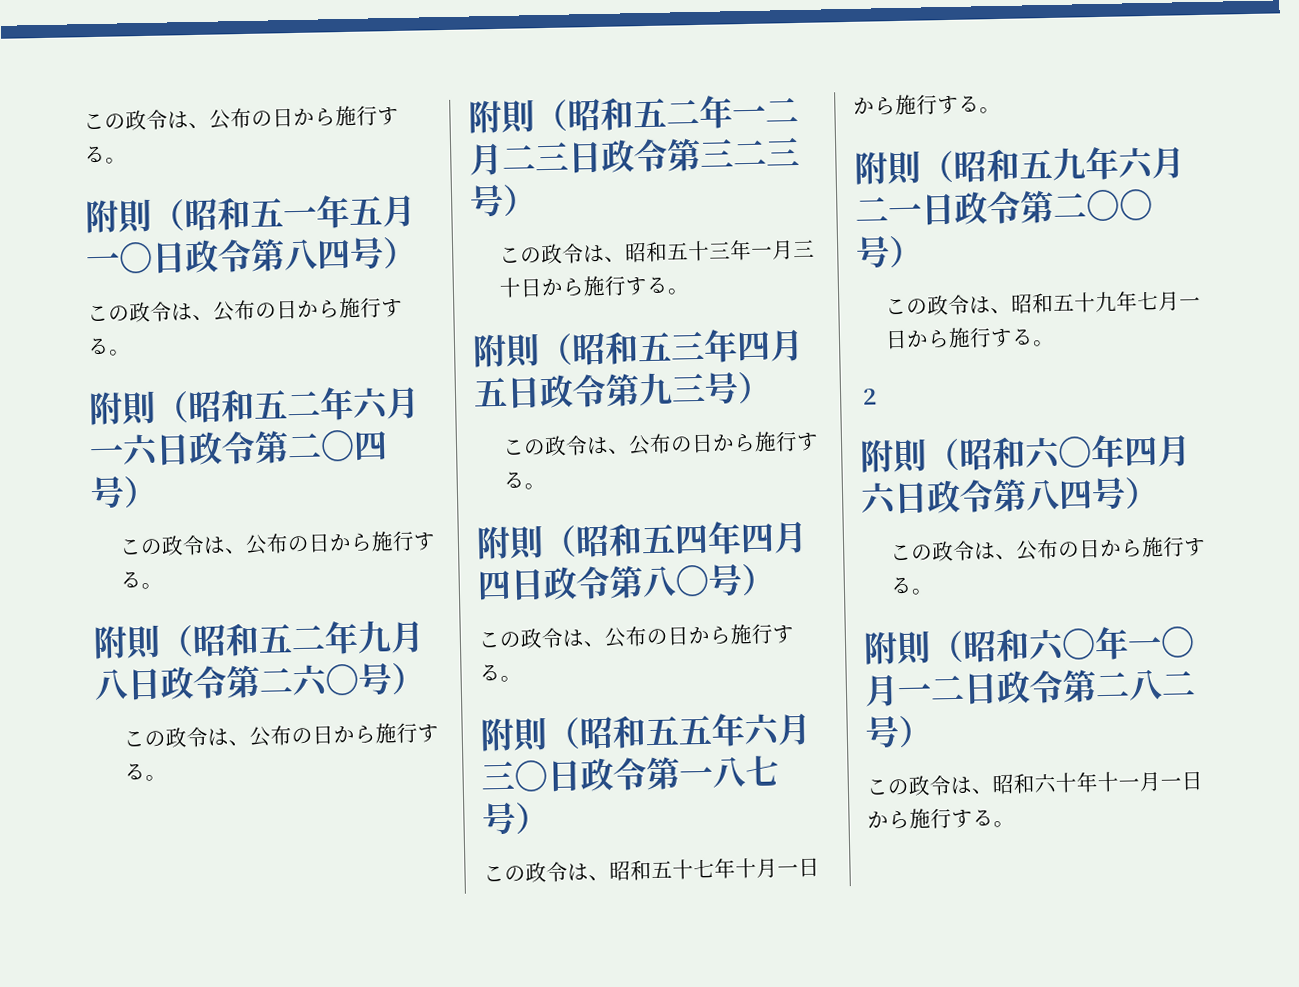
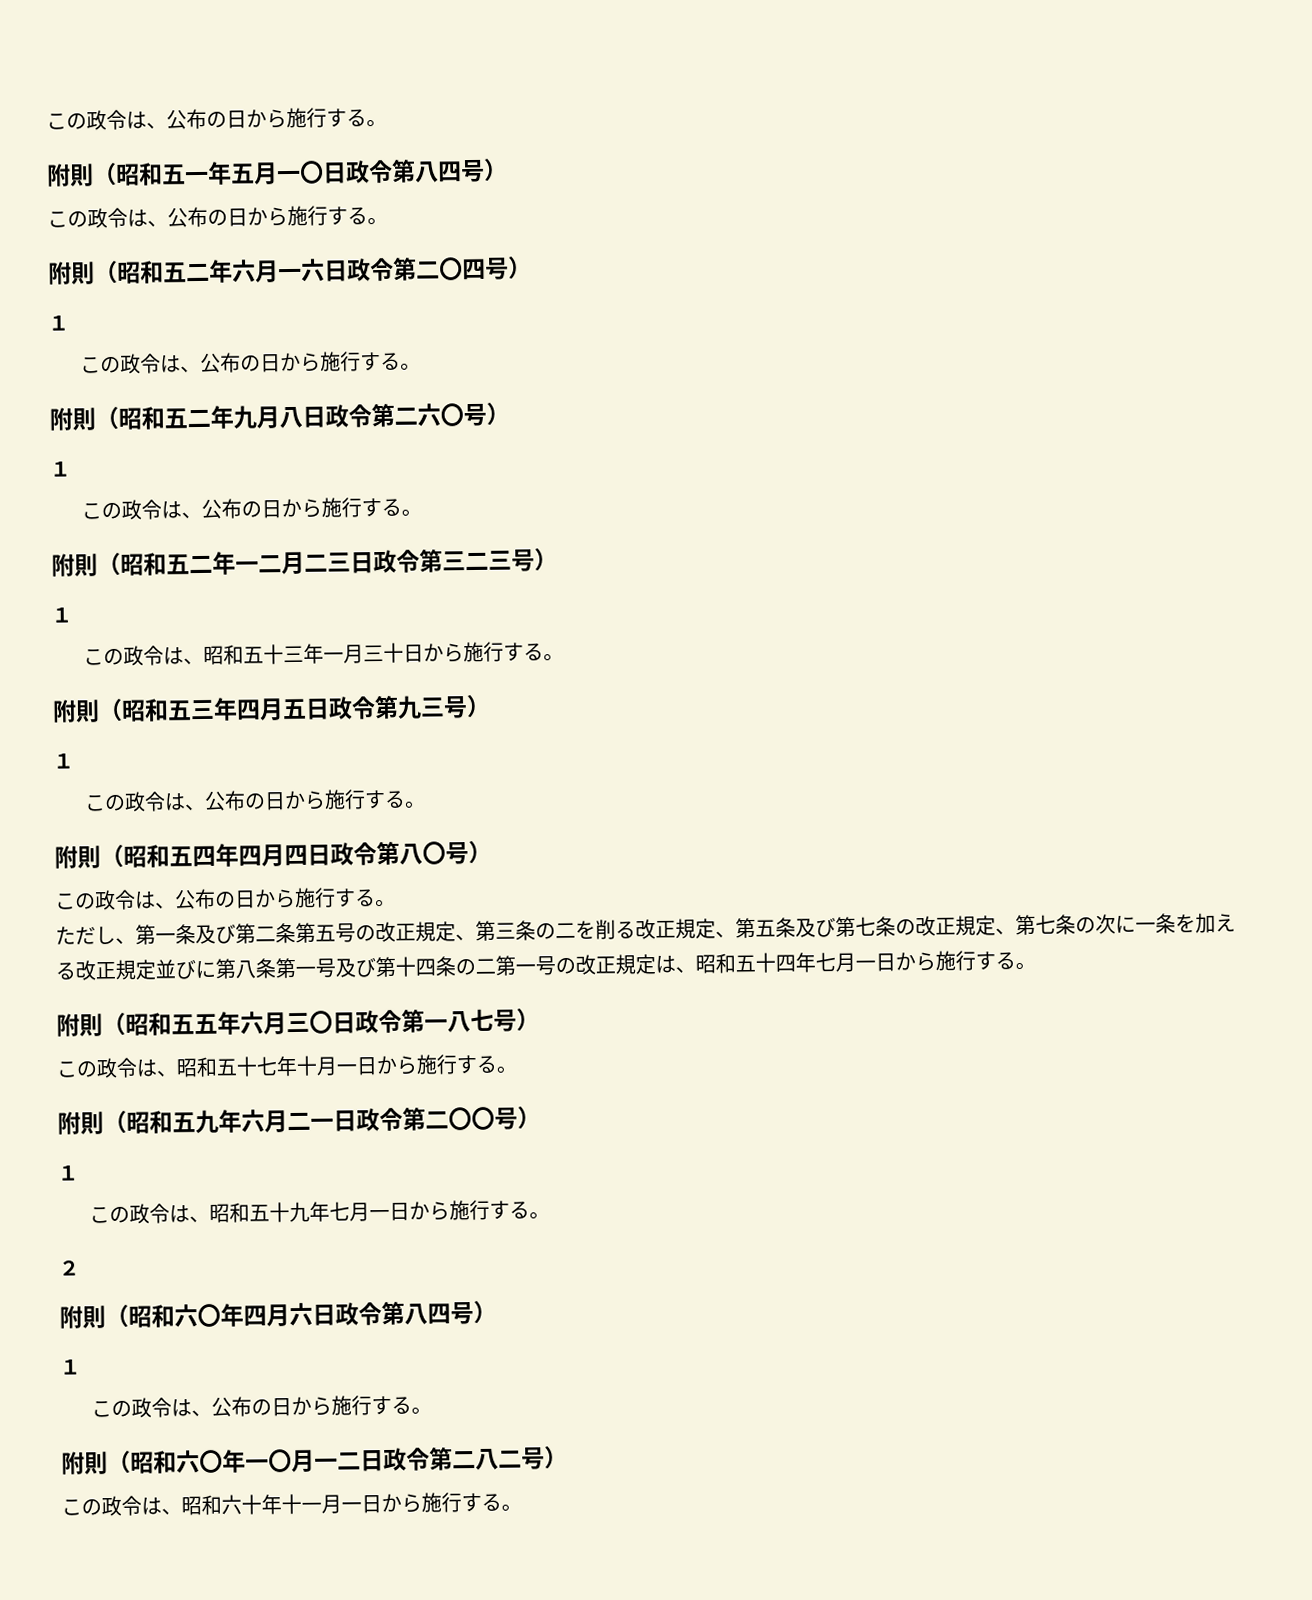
(158, 492) none -> [48,315,69,331] // １
(425, 679) none -> [50,461,71,477] // １
(537, 200) none -> [51,607,73,623] // １
(772, 388) none -> [53,753,74,769] // １
(522, 678) none -> [55,912,1236,945] [55,950,1036,981] // ただし、第一条及び第二条第五号の改正規定、第三条の二を削る改正規定、第五条及び第七条の改正規定、第七条の次に一条を加える改正規定並びに第八条第一号及び第十四条の二第一号の改正規定は、昭和五十四年七月一日から施行する。
(923, 252) none -> [57,1165,79,1181] // １
(1159, 493) none -> [60,1359,81,1375] // １

